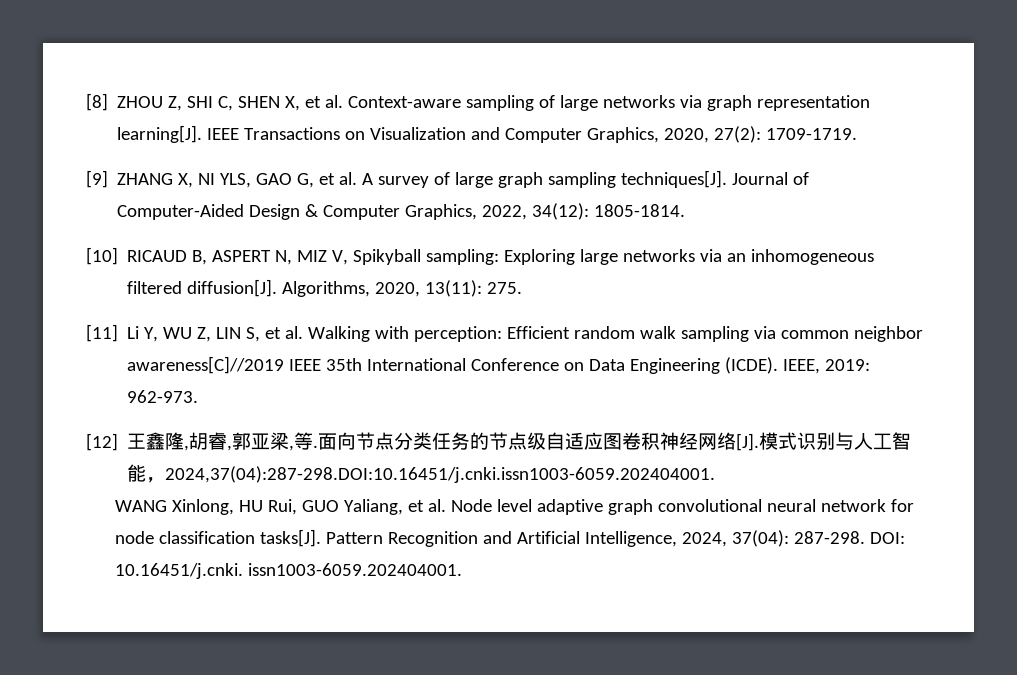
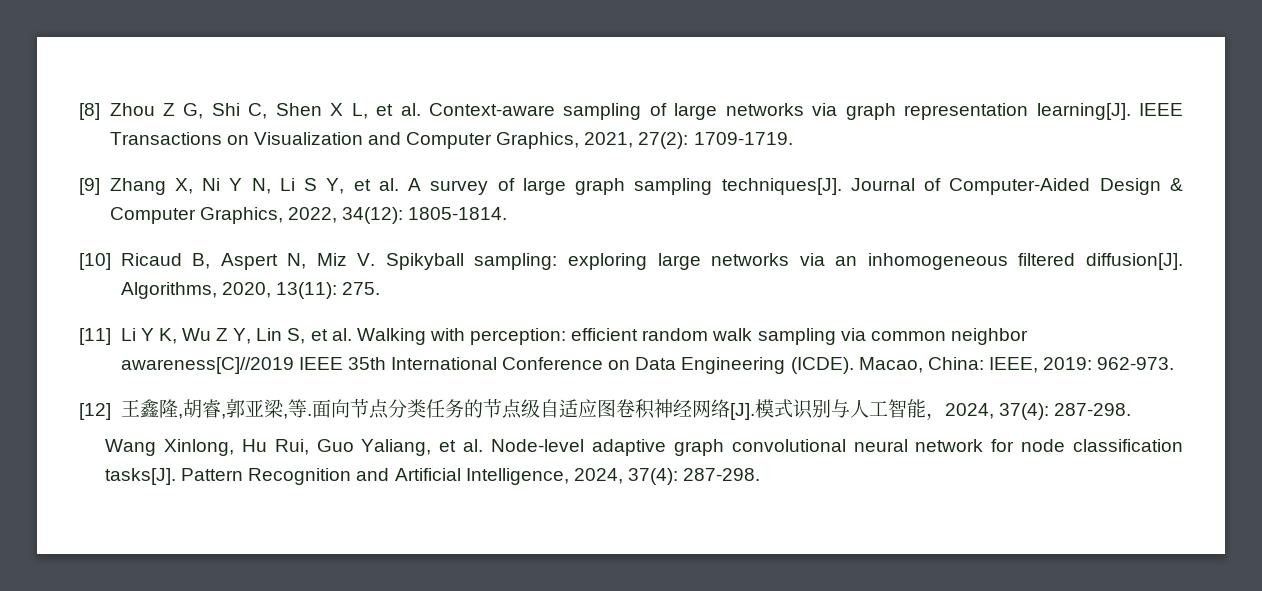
[117,96,301,111] ZHOU Z, SHI C, SHEN X, -> [109,103,368,119] Zhou Z G, Shi C, Shen X L,
[664,128,710,143] 2020, -> [584,132,634,148] 2021,
[117,173,315,188] ZHANG X, NI YLS, GAO G, -> [109,178,345,195] Zhang X, Ni Y N, Li S Y,
[127,250,349,265] RICAUD B, ASPERT N, MIZ V, -> [120,253,376,270] Ricaud B, Aspert N, Miz V.
[504,249,576,265] Exploring -> [568,253,648,270] exploring
[144,327,242,342] Y, WU Z, LIN -> [140,328,283,344] Y K, Wu Z Y, Lin
[507,326,571,339] Efficient -> [571,328,639,341] efficient
(779, 365) none -> [858,357,984,373] Macao, China:
[165,466,716,483] [115,499,340,515] 2024,37(04):287-298.DOI:10.16451/j.cnki.issn1003-6059.202404001. // WANG Xinlong, HU Rui, GUO -> [944,403,1131,420] [105,439,354,456] 2024, 37(4): 287-298. // Wang Xinlong, Hu Rui, Guo
[451,499,532,512] Node level -> [491,439,585,452] Node-level
[731,530,905,547] [115,563,463,579] 37(04): 287-298. DOI: 10.16451/j.cnki. issn1003-6059.202404001. -> [627,468,761,485] 37(4): 287-298.

